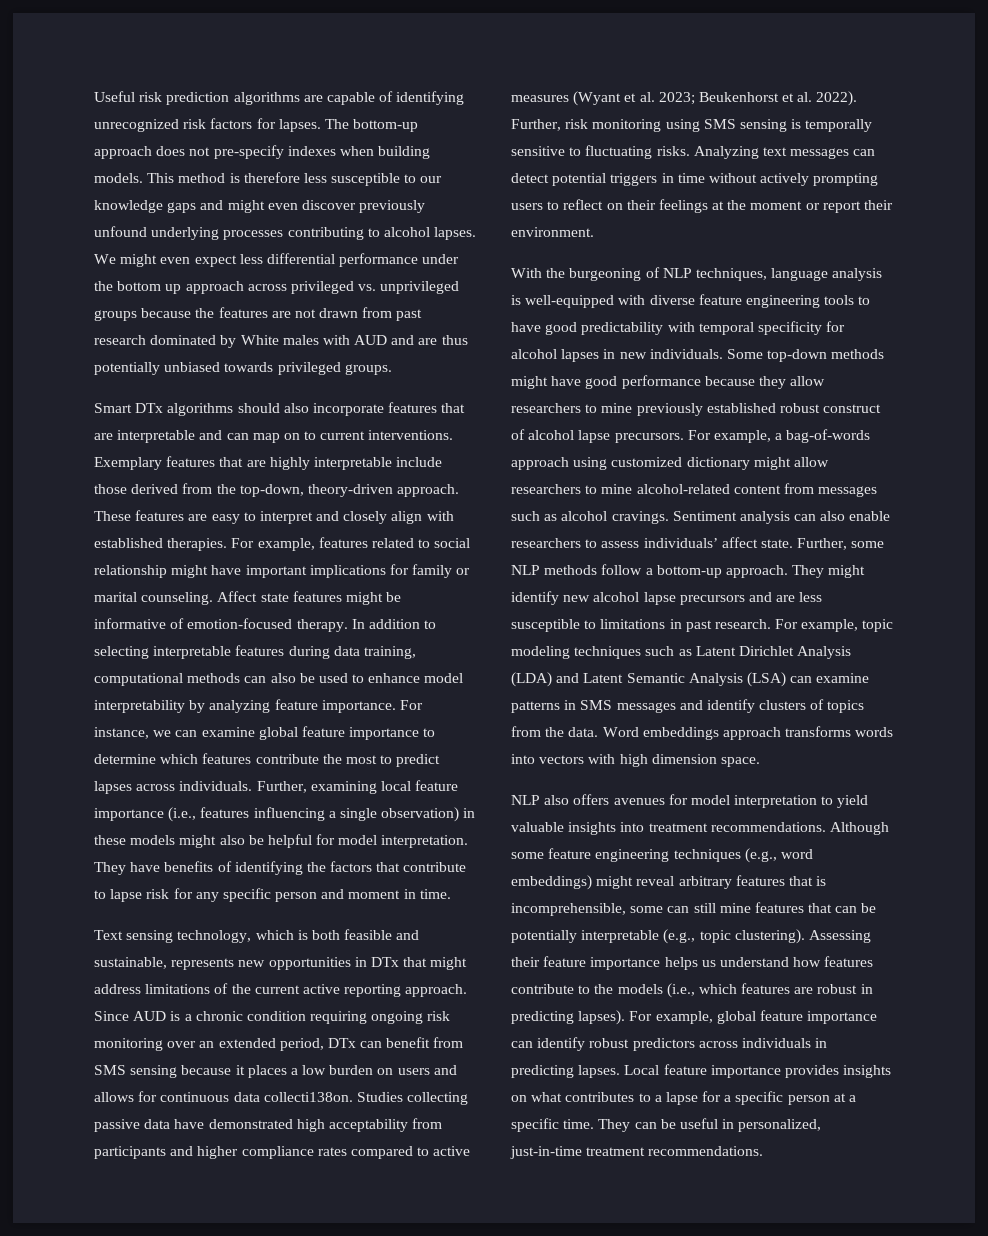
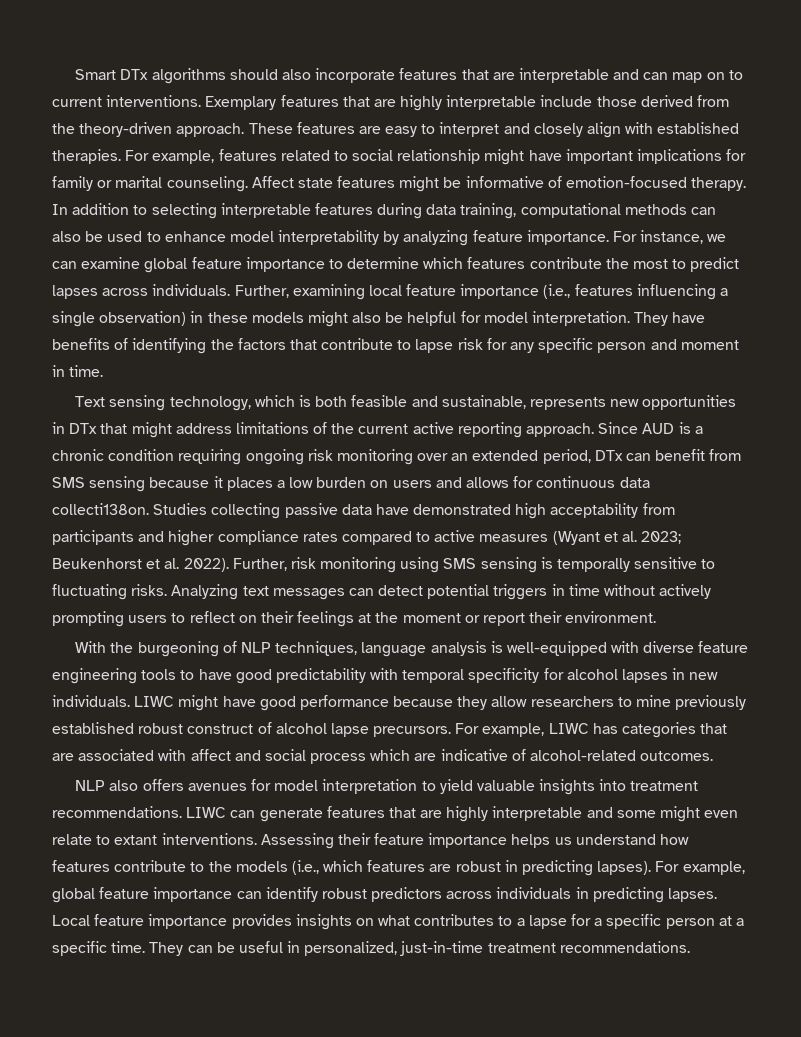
[94,91,465,105] [94,118,419,132] [94,145,431,159] [94,172,443,186] [94,200,426,213] [94,226,477,240] [94,253,460,267] [94,281,460,294] [94,307,423,321] [94,335,468,348] [94,362,392,375] Useful risk prediction algorithms are capable of identifying unrecognized risk factors for lapses. The bottom-up approach does not pre-specify indexes when building models. This method is therefore less susceptible to our knowledge gaps and might even discover previously unfound underlying processes contributing to alcohol lapses. We might even expect less differential performance under the bottom up approach across privileged vs. unprivileged groups because the features are not drawn from past research dominated by White males with AUD and are thus potentially unbiased towards privileged groups. // -> (75, 74) none
[239,484,304,497] top-down, -> (75, 128) none
[726,349,885,362] Some top-down methods -> [134,696,175,707] LIWC
[775,429,871,443] [511,457,829,470] [511,483,878,497] [511,511,891,524] [511,537,885,550] [511,564,866,578] [511,591,823,605] [511,619,894,632] [511,646,852,659] [511,672,870,687] [511,699,865,713] [511,726,894,740] [511,754,760,767] a bag-of-words approach using customized dictionary might allow researchers to mine alcohol-related content from messages such as alcohol cravings. Sentiment analysis can also enable researchers to assess individuals’ affect state. Further, some NLP methods follow a bottom-up approach. They might identify new alcohol lapse precursors and are less susceptible to limitations in past research. For example, topic modeling techniques such as Latent Dirichlet Analysis (LDA) and Latent Semantic Analysis (LSA) can examine patterns in SMS messages and identify clusters of topics from the data. Word embeddings approach transforms words into vectors with high dimension space. -> [548,722,728,738] [52,749,714,764] LIWC has categories that are associated with affect and social process which are indicative of alcohol-related outcomes.
[829,822,889,835] [511,848,813,863] [511,875,827,890] [511,902,877,916] [511,929,805,944] Although some feature engineering techniques (e.g., word embeddings) might reveal arbitrary features that is incomprehensible, some can still mine features that can be potentially interpretable (e.g., topic clustering). -> [186,806,739,822] [52,833,257,845] LIWC can generate features that are highly interpretable and some might even relate to extant interventions.

